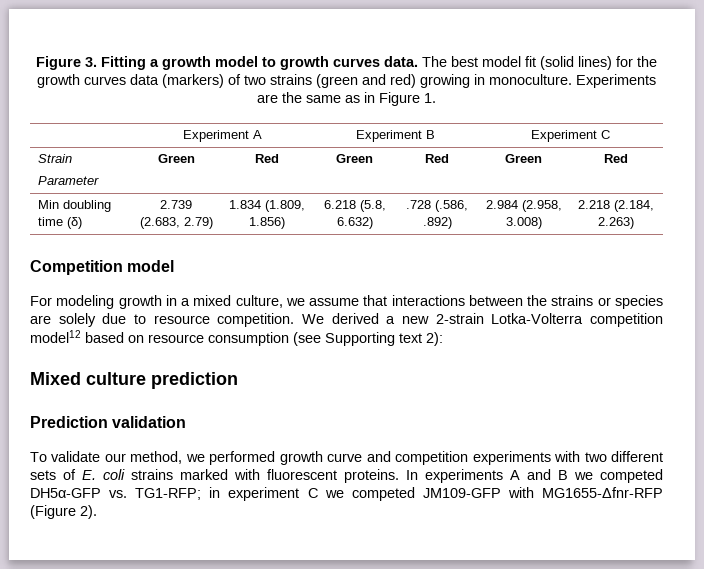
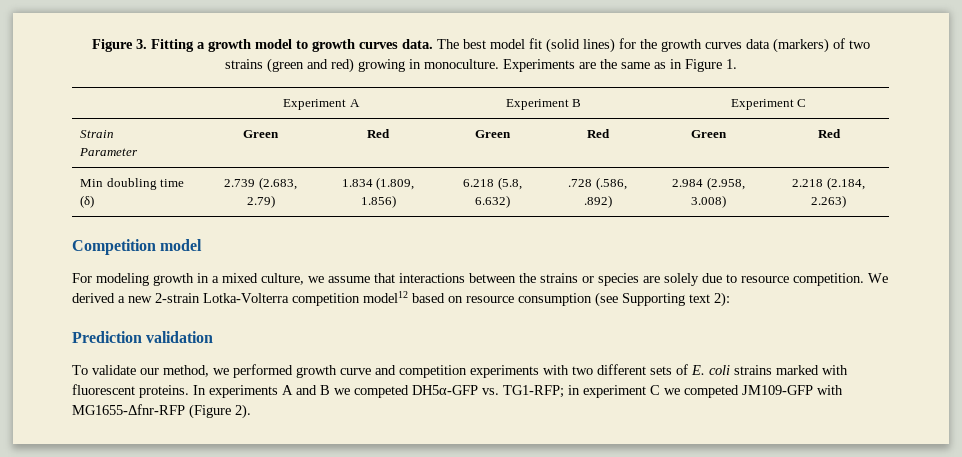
[30,372,238,389] // Mixed culture prediction -> (730, 299) none

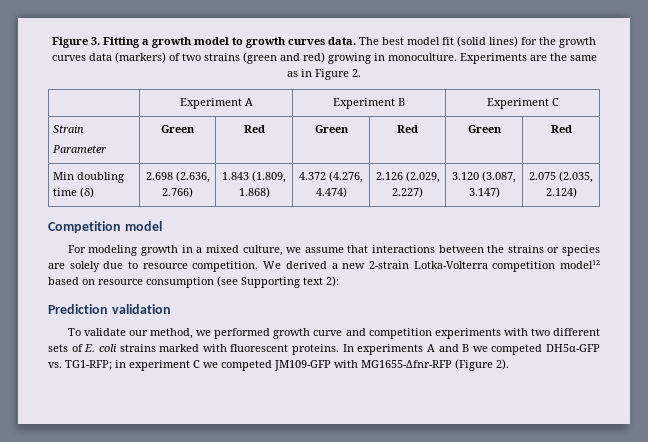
[726,59,737,69] 1. -> [352,69,361,77] 2.
[224,177,297,190] [246,195,275,208] [341,177,415,190] [360,195,396,208] [463,177,522,190] [475,195,510,208] [568,177,627,190] [583,195,612,208] [672,177,745,190] [691,195,726,208] [792,177,865,190] [811,195,846,208] 2.739 (2.683, 2.79) | 1.834 (1.809, 1.856) | 6.218 (5.8, 6.632) | .728 (.586, .892) | 2.984 (2.958, 3.008) | 2.218 (2.184, 2.263) -> [145,171,210,183] [162,187,193,198] [222,171,286,183] [238,187,270,198] [299,171,363,183] [315,187,347,198] [375,171,440,183] [392,187,423,198] [452,171,516,183] [468,187,500,198] [529,171,593,183] [545,187,577,198] 2.698 (2.636, 2.766) | 1.843 (1.809, 1.868) | 4.372 (4.276, 4.474) | 2.126 (2.029, 2.227) | 3.120 (3.087, 3.147) | 2.075 (2.035, 2.124)

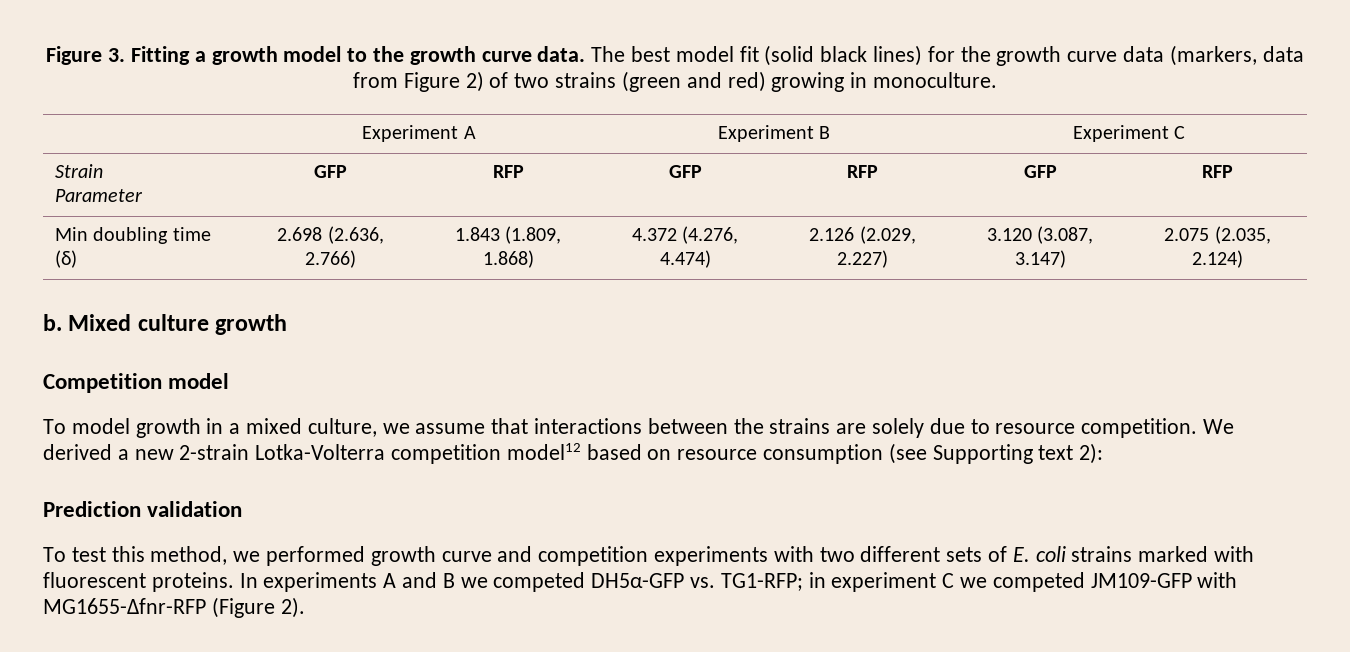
[246,37,325,48] growth curves -> [372,46,532,65] the growth curve
(486, 41) none -> [820,46,868,62] black
[51,52,166,63] curves data (markers) -> [1067,45,1304,66] [353,71,484,92] curve data (markers, data from Figure 2)
[459,53,597,64] [287,69,361,80] Experiments are the same as in Figure 2. -> (997, 80) none
[161,125,195,133] [243,125,265,133] [314,125,349,133] [397,125,418,133] [467,125,502,133] [550,125,572,133] Green | Red | Green | Red | Green | Red -> [314,165,347,178] [492,165,524,178] [668,165,702,178] [847,165,878,178] [1023,165,1057,178] [1201,165,1233,178] GFP | RFP | GFP | RFP | GFP | RFP
(577, 192) none -> [43,314,288,335] // b. Mixed culture growth
[67,245,138,256] For modeling -> [43,418,130,434] To model
[547,245,600,256] or species -> (831, 426) none
[83,328,149,336] validate our -> [71,546,145,562] test this

